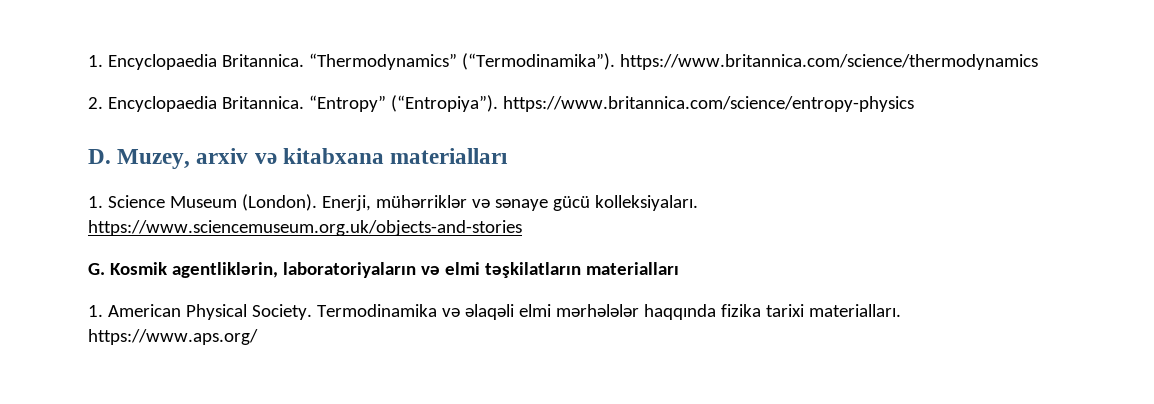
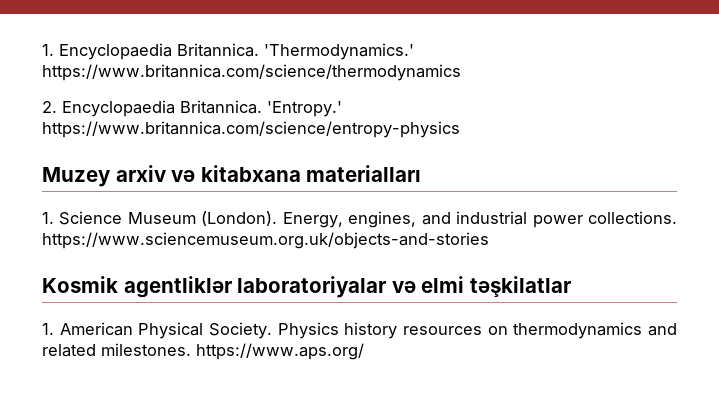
[308,53,615,70] “Thermodynamics” (“Termodinamika”). -> [264,43,414,60] 'Thermodynamics.'
[308,95,498,112] “Entropy” (“Entropiya”). -> [267,101,342,117] 'Entropy.'
[88,149,191,169] D. Muzey, -> [42,167,111,187] Muzey
[321,195,698,211] [88,220,522,236] [88,262,679,278] [88,304,901,320] Enerji, mühərriklər və sənaye gücü kolleksiyaları. https://www.sciencemuseum.org.uk/objects-and-stories // G. Kosmik agentliklərin, laboratoriyaların və elmi təşkilatların materialları // 1. American Physical Society. Termodinamika və əlaqəli elmi mərhələlər haqqında fizika tarixi materialları. -> [282,211,678,228] [42,232,489,249] [42,276,571,298] [42,322,677,339] [42,343,191,357] Energy, engines, and industrial power collections. https://www.sciencemuseum.org.uk/objects-and-stories // Kosmik agentliklər laboratoriyalar və elmi təşkilatlar // 1. American Physical Society. Physics history resources on thermodynamics and related milestones.

